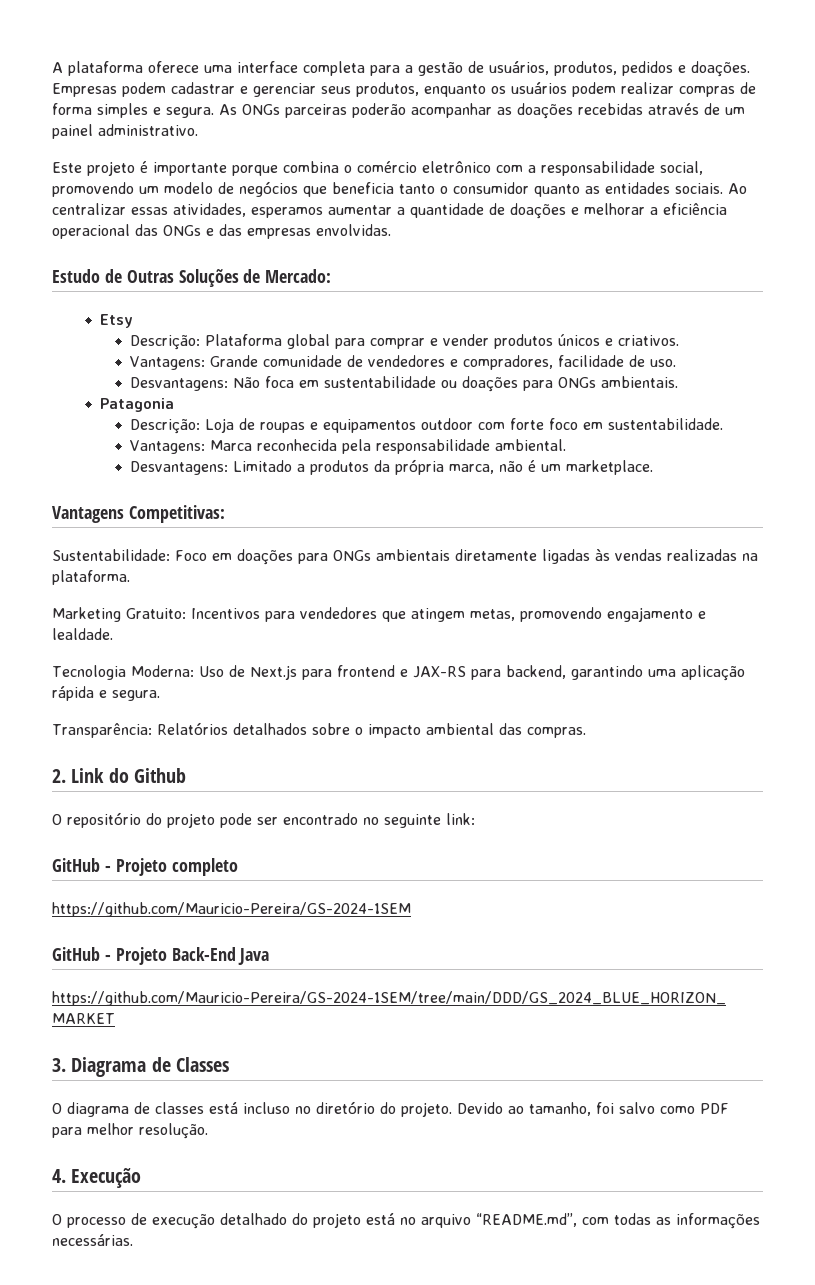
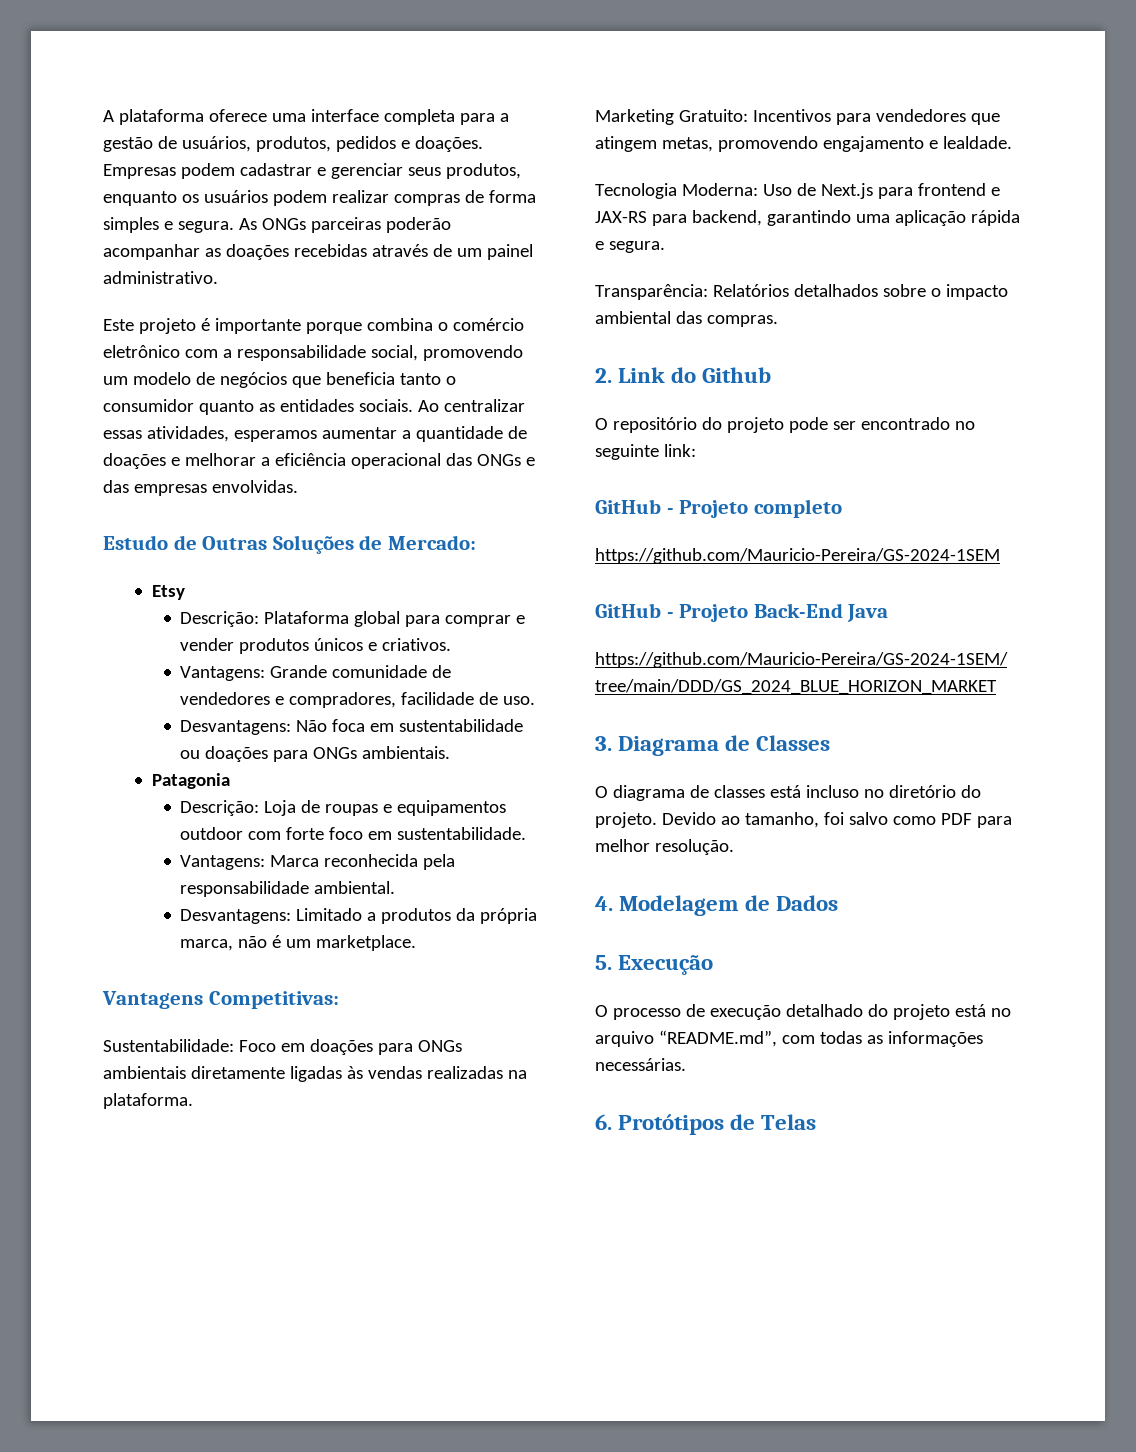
(66, 1176) none -> [619,895,839,916] [595,955,612,970] Modelagem de Dados // 5.
(133, 1240) none -> [595,1114,817,1135] // 6. Protótipos de Telas

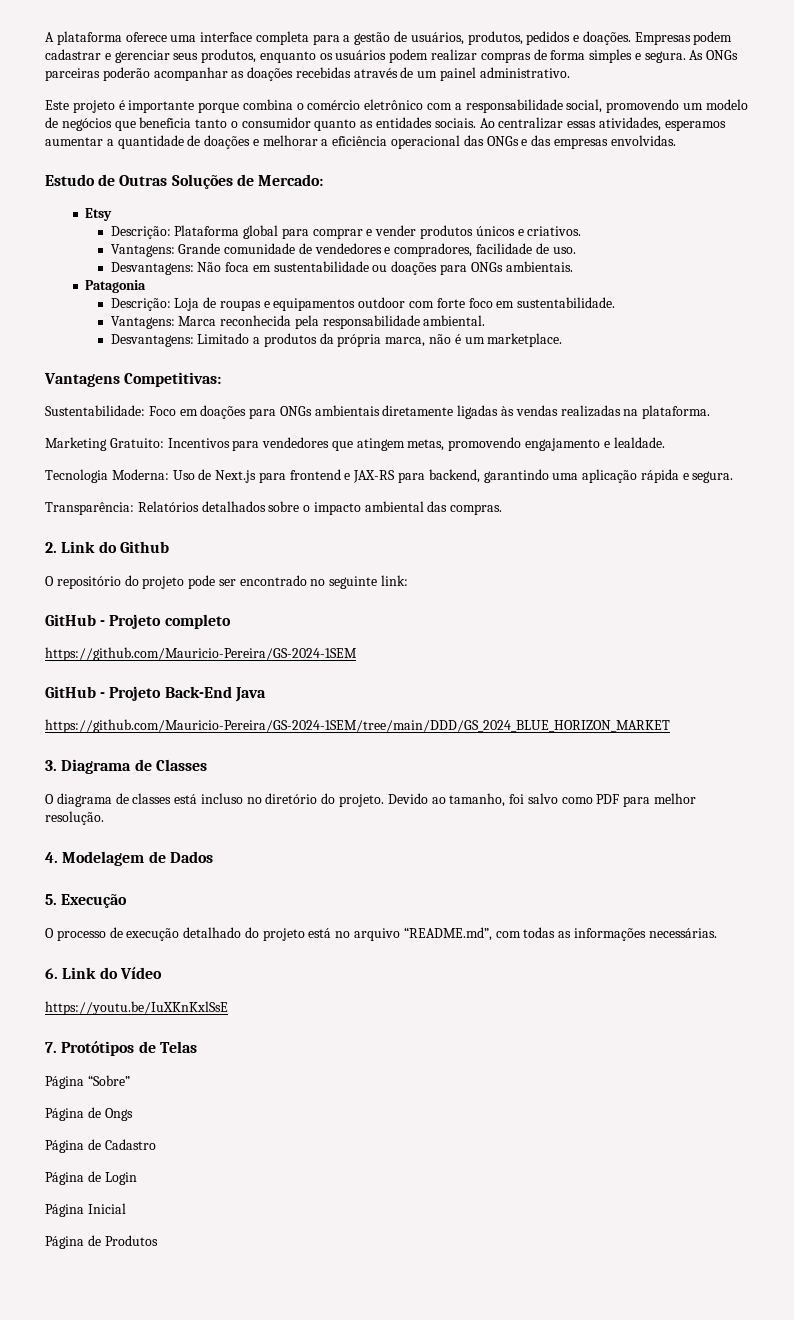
[618,1114,817,1135] Protótipos de Telas -> [62,967,162,979] [45,1001,228,1015] [45,1041,197,1056] [45,1075,130,1089] [45,1107,133,1121] [45,1139,156,1153] [45,1171,137,1185] [45,1203,126,1217] [45,1235,158,1249] Link do Vídeo // https://youtu.be/IuXKnKxlSsE // 7. Protótipos de Telas // Página “Sobre” // Página de Ongs // Página de Cadastro // Página de Login // Página Inicial // Página de Produtos

